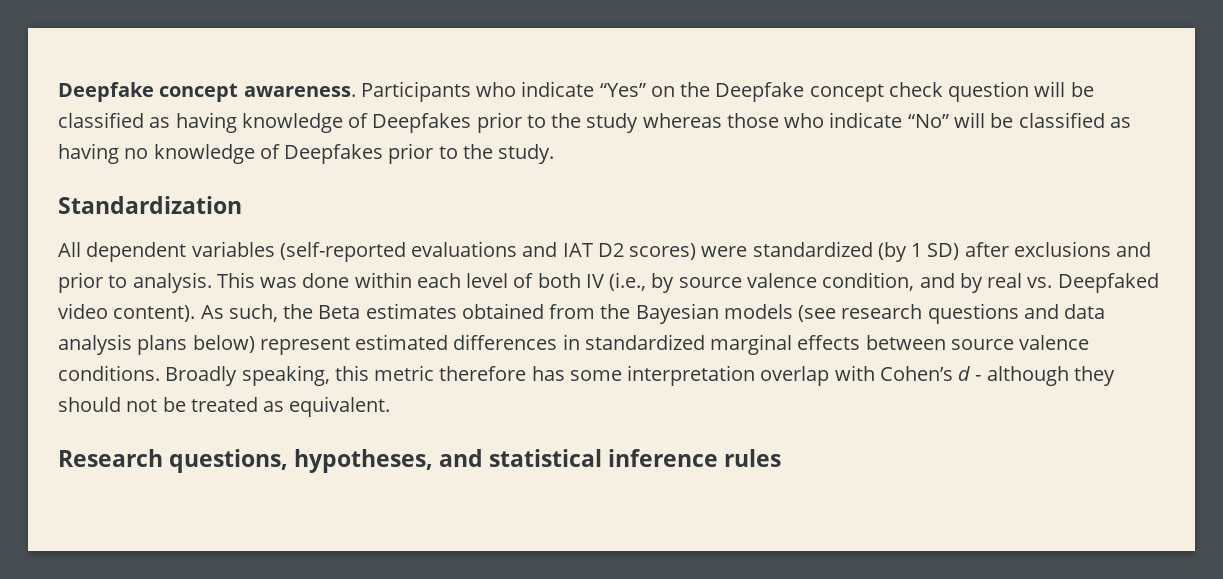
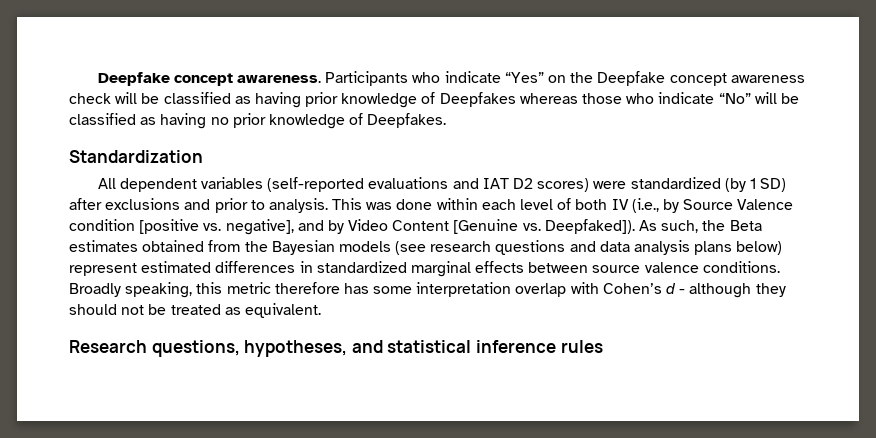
[888,81,1094,102] [58,112,639,133] check question will be classified as having knowledge of Deepfakes prior to the study -> [730,75,805,83] [69,92,516,108] awareness check will be classified as having prior knowledge of Deepfakes
[153,143,555,164] knowledge of Deepfakes prior to the study. -> [232,113,447,129] prior knowledge of Deepfakes.
[678,272,1159,293] [58,303,196,322] source valence condition, and by real vs. Deepfaked video content). -> [683,199,794,210] [69,219,635,235] Source Valence condition [positive vs. negative], and by Video Content [Genuine vs. Deepfaked]).

